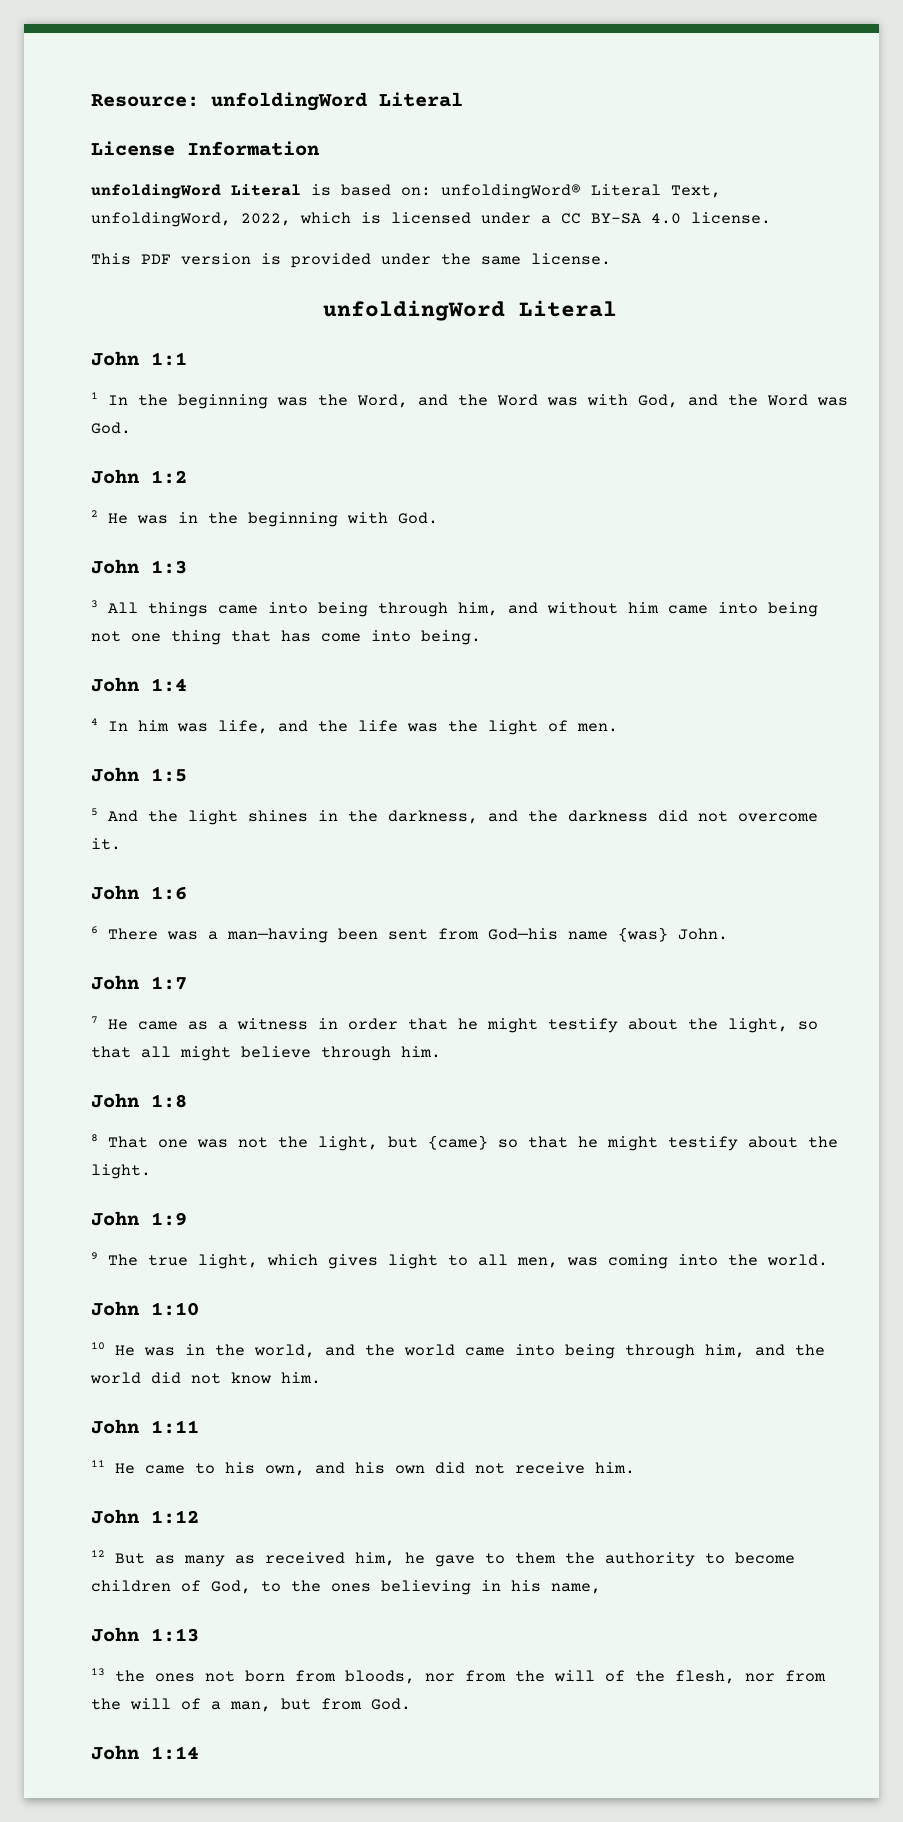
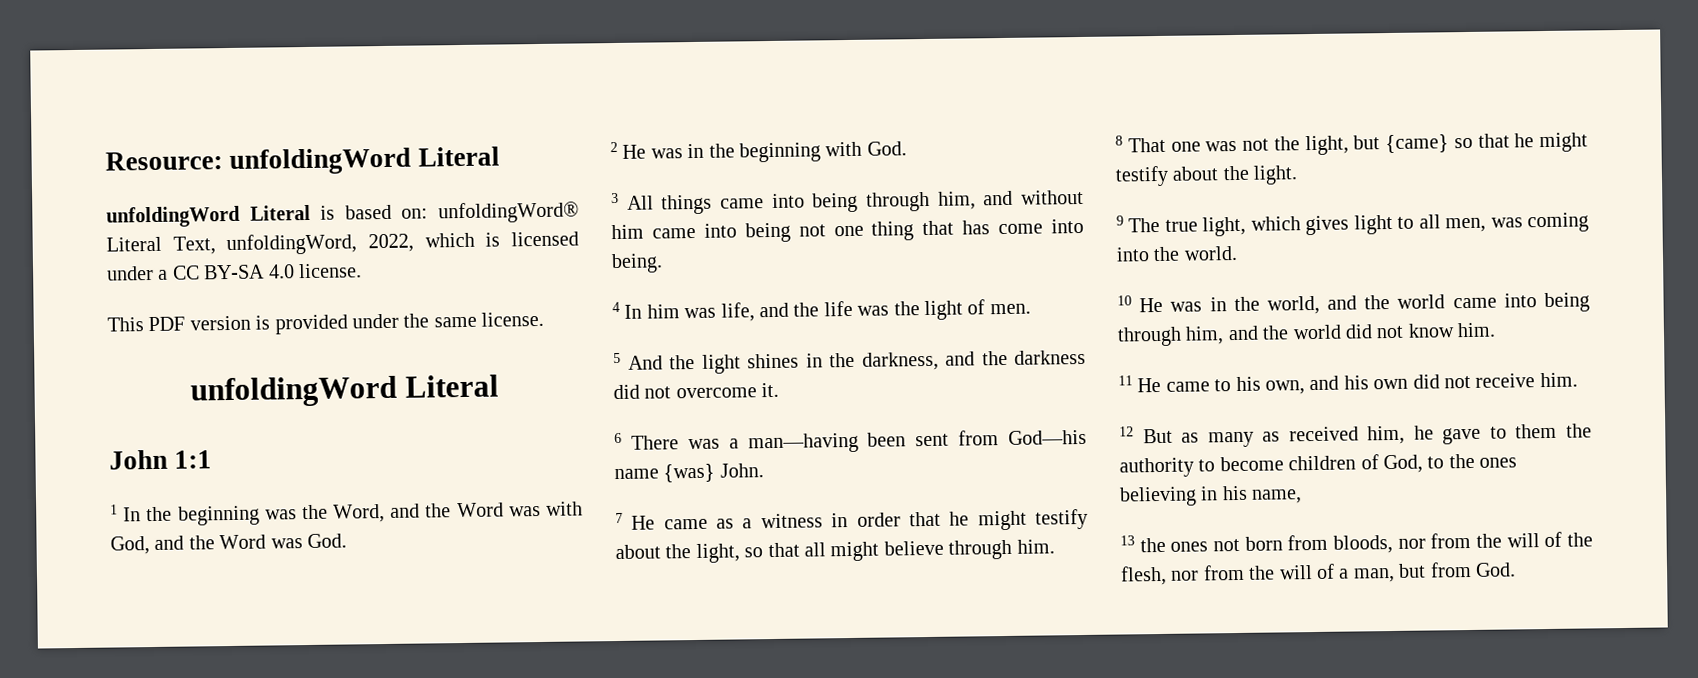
[91,141,319,156] // License Information -> (500, 156) none
[91,469,187,484] // John 1:2 -> (347, 541) none
[91,559,187,574] // John 1:3 -> (907, 148) none
[91,677,187,692] // John 1:4 -> (663, 263) none
[91,767,187,782] // John 1:5 -> (1031, 309) none
[91,885,187,900] // John 1:6 -> (780, 390) none
[91,975,187,990] // John 1:7 -> (764, 470) none
[91,1093,187,1108] // John 1:8 -> (1055, 546) none
[91,1211,187,1226] // John 1:9 -> (1299, 175) none
[91,1301,199,1316] // John 1:10 -> (1238, 253) none
[91,1419,199,1434] // John 1:11 -> (1497, 330) none
[91,1509,199,1524] // John 1:12 -> (1578, 380) none
[91,1627,199,1642] // John 1:13 -> (1303, 496) none
[91,1745,199,1760] // John 1:14 -> (1516, 569) none

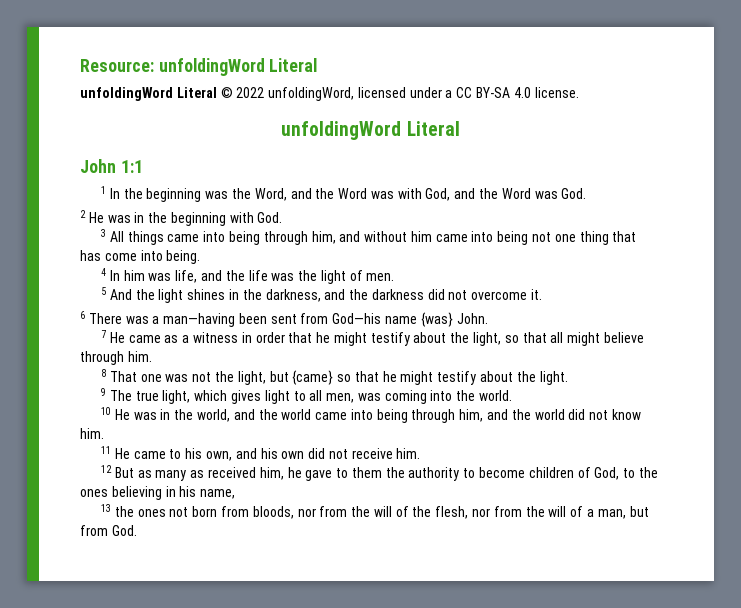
[320,201,579,224] [106,232,501,256] is based on: unfoldingWord® Literal Text, unfoldingWord, 2022, which is -> [220,87,355,101] © 2022 unfoldingWord,
[107,311,545,335] // This PDF version is provided under the same license. -> (579, 92) none

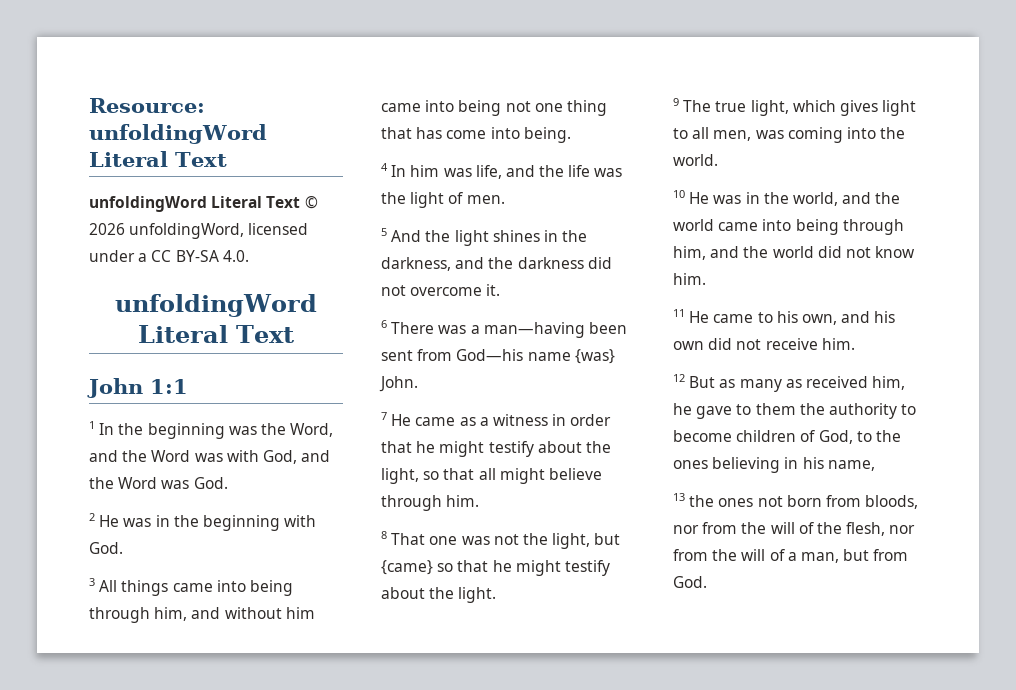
[80,87,265,101] // unfoldingWord Literal © 2022 -> [175,152,227,167] [89,196,318,212] [89,223,125,235] Text // unfoldingWord Literal Text © 2026
[513,87,579,98] [281,121,460,140] 4.0 license. // unfoldingWord Literal -> [222,250,249,262] [115,294,318,317] [138,325,295,343] 4.0. // unfoldingWord Literal Text

